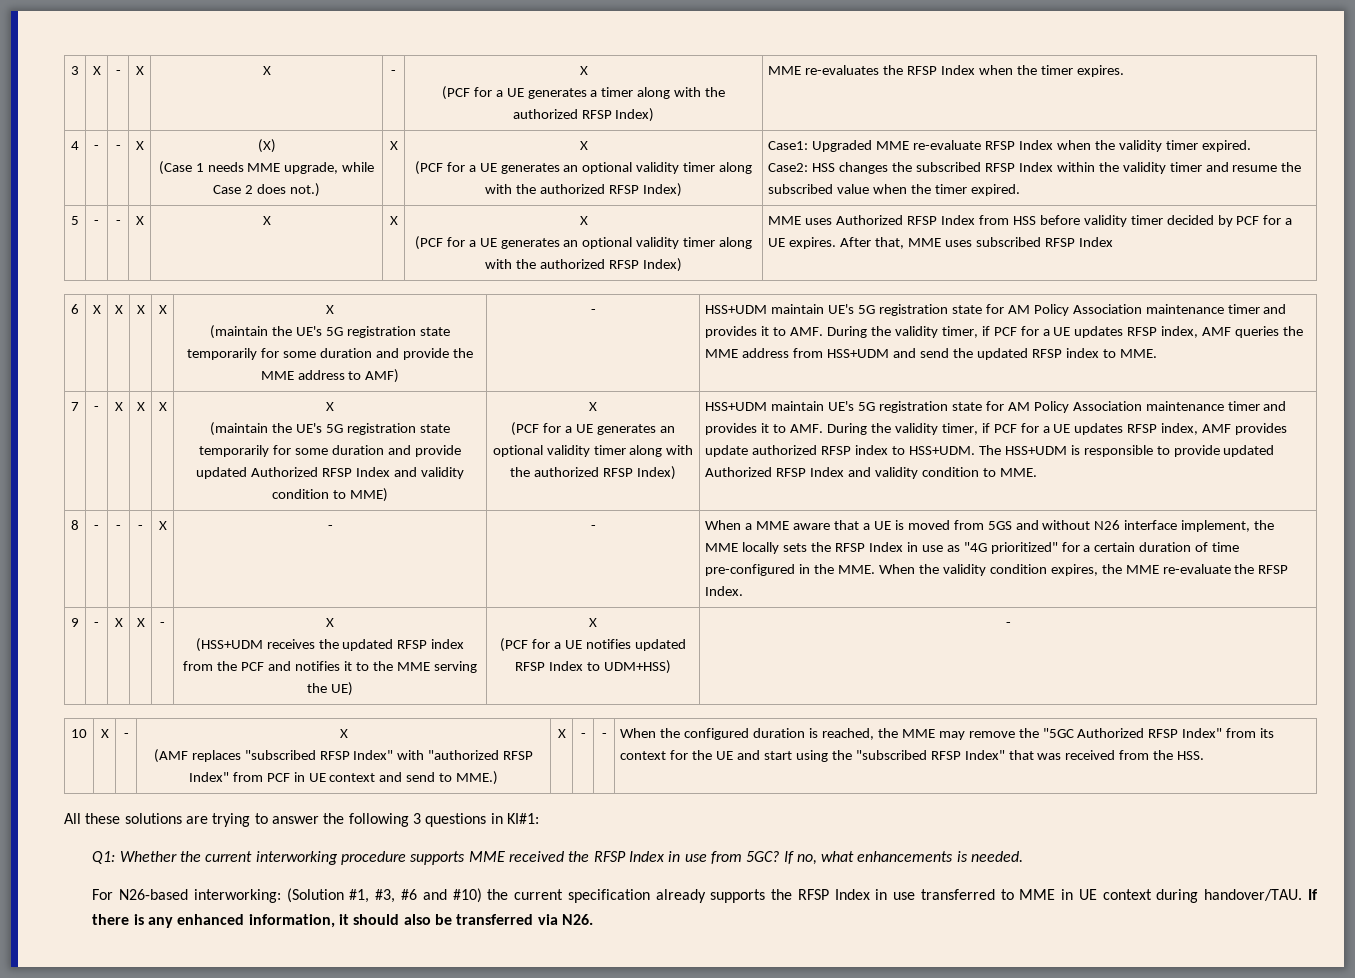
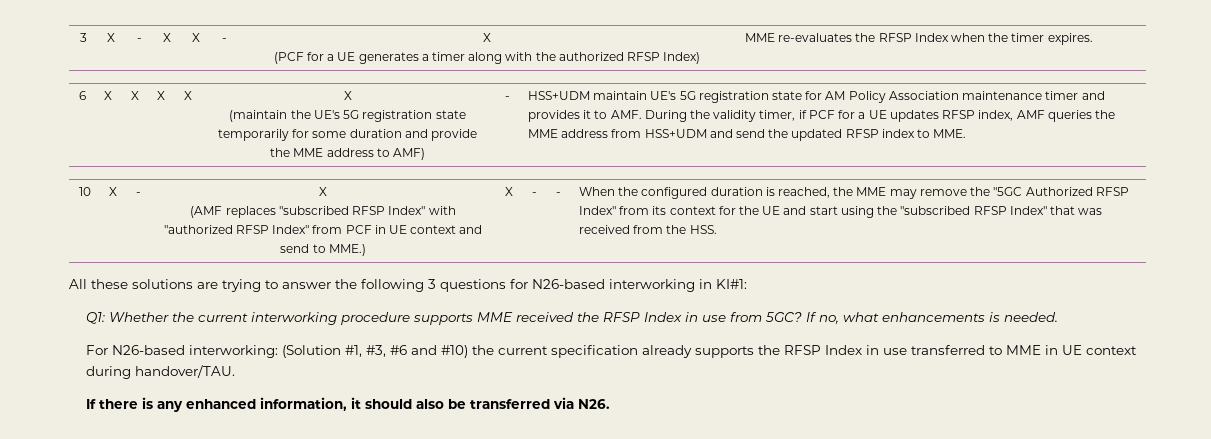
[71,141,79,150] [94,145,99,150] [115,145,121,150] [135,141,144,150] [257,139,276,153] [158,161,375,175] [213,183,320,197] [389,141,398,150] [579,141,588,150] [414,161,753,175] [485,183,682,197] [768,140,1251,152] [768,162,1302,174] [768,184,1021,196] [71,216,79,225] [94,220,99,225] [115,220,121,225] [135,216,144,225] [262,216,271,225] [389,216,398,225] [579,216,588,225] [414,236,753,250] [485,258,682,272] [768,215,1293,227] [768,237,1113,249] // 4 | - | - | X | (X) // (Case 1 needs MME upgrade, while Case 2 does not.) | X | X // (PCF for a UE generates an optional validity timer along with the authorized RFSP Index) | Case1: Upgraded MME re-evaluate RFSP Index when the validity timer expired. // Case2: HSS changes the subscribed RFSP Index within the validity timer and resume the subscribed value when the timer expired. // 5 | - | - | X | X | X | X // (PCF for a UE generates an optional validity timer along with the authorized RFSP Index) | MME uses Authorized RFSP Index from HSS before validity timer decided by PCF for a UE expires. After that, MME uses subscribed RFSP Index -> (1093, 39) none
[71,402,79,411] [94,406,99,411] [114,402,123,411] [136,402,145,411] [158,402,167,411] [326,402,334,411] [210,422,450,436] [199,445,461,457] [196,467,464,479] [272,488,388,502] [589,402,598,411] [511,422,675,436] [492,445,694,457] [510,466,676,480] [705,401,1287,413] [705,423,1288,435] [705,445,1275,457] [705,467,1037,479] [71,520,79,530] [94,525,99,530] [116,525,121,530] [138,525,143,530] [158,521,167,530] [327,525,333,530] [590,525,596,530] [705,520,1275,532] [705,542,1240,554] [705,564,1289,576] [705,586,744,596] [71,618,79,627] [94,622,99,627] [114,618,123,627] [136,618,145,627] [160,622,165,627] [326,618,334,627] [195,638,465,652] [183,661,477,673] [307,682,353,696] [589,618,598,627] [500,638,686,652] [515,660,671,674] [1005,622,1011,627] // 7 | - | X | X | X | X // (maintain the UE's 5G registration state temporarily for some duration and provide updated Authorized RFSP Index and validity condition to MME) | X // (PCF for a UE generates an optional validity timer along with the authorized RFSP Index) | HSS+UDM maintain UE's 5G registration state for AM Policy Association maintenance timer and provides it to AMF. During the validity timer, if PCF for a UE updates RFSP index, AMF provides update authorized RFSP index to HSS+UDM. The HSS+UDM is responsible to provide updated Authorized RFSP Index and validity condition to MME. // 8 | - | - | - | X | - | - | When a MME aware that a UE is moved from 5GS and without N26 interface implement, the MME locally sets the RFSP Index in use as "4G prioritized" for a certain duration of time pre-configured in the MME. When the validity condition expires, the MME re-evaluate the RFSP Index. // 9 | - | X | X | - | X // (HSS+UDM receives the updated RFSP index from the PCF and notifies it to the MME serving the UE) | X // (PCF for a UE notifies updated RFSP Index to UDM+HSS) | - -> (967, 133) none
(487, 820) none -> [510,279,695,292] for N26-based interworking
(1303, 895) none -> (235, 371) //

